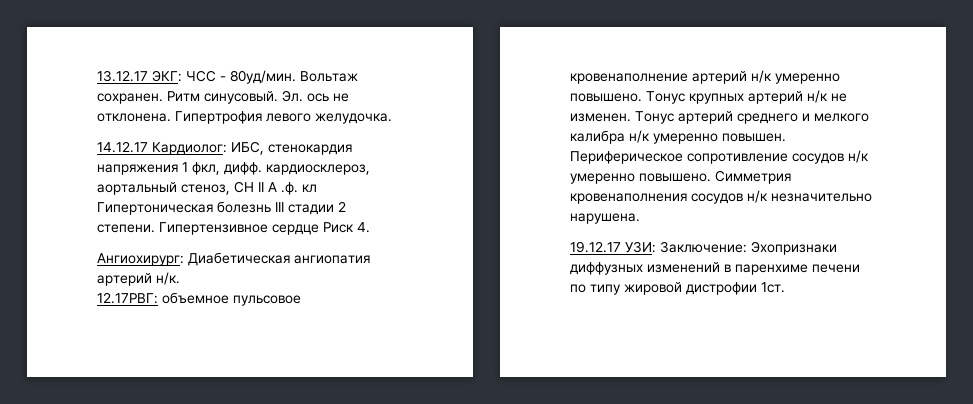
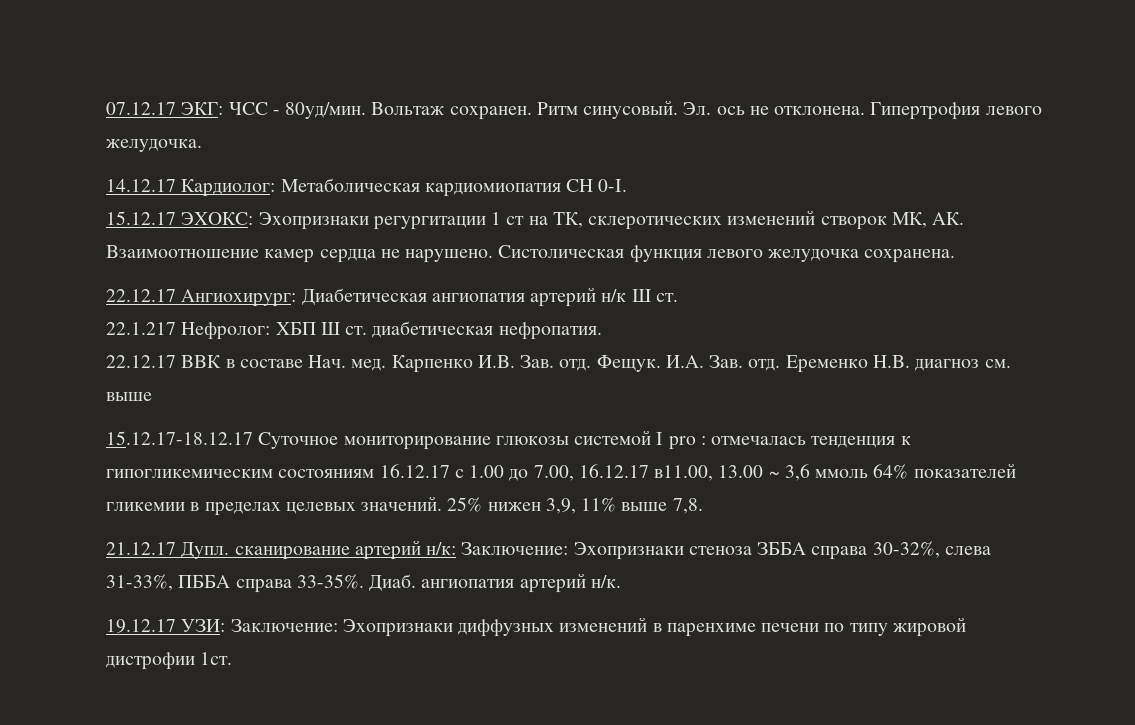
[97,70,148,82] 13.12.17 -> [106,102,176,115] 07.12.17
[231,141,352,155] [97,162,370,175] [97,181,317,195] [97,201,346,215] [97,222,370,235] [97,252,370,266] [97,272,180,286] [97,292,301,306] [570,70,840,84] [570,90,847,104] [570,111,869,124] [570,130,786,144] [570,150,869,164] [570,170,791,184] [570,190,872,204] [570,213,640,224] ИБС, стенокардия напряжения 1 фкл, дифф. кардиосклероз, аортальный стеноз, СН II А .ф. кл Гипертоническая болезнь III стадии 2 степени. Гипертензивное сердце Риск 4. // Ангиохирург: Диабетическая ангиопатия артерий н/к. // 12.17РВГ: объемное пульсовое кровенаполнение артерий н/к умеренно повышено. Тонус крупных артерий н/к не изменен. Тонус артерий среднего и мелкого калибра н/к умеренно повышен. Периферическое сопротивление сосудов н/к умеренно повышено. Симметрия кровенаполнения сосудов н/к незначительно нарушена. -> [280,178,628,197] [106,210,965,230] [106,245,956,263] [106,287,678,307] [106,321,602,340] [106,355,1011,373] [106,392,152,401] [106,430,911,450] [106,463,1016,481] [106,496,703,516] [106,540,991,560] [106,573,621,593] Метаболическая кардиомиопатия СН 0-I. // 15.12.17 ЭХОКС: Эхопризнаки регургитации 1 ст на ТК, склеротических изменений створок МК, АК. Взаимоотношение камер сердца не нарушено. Систолическая функция левого желудочка сохранена. // 22.12.17 Ангиохирург: Диабетическая ангиопатия артерий н/к Ш ст. // 22.1.217 Нефролог: ХБП Ш ст. диабетическая нефропатия. // 22.12.17 ВВК в составе Нач. мед. Карпенко И.В. Зав. отд. Фещук. И.А. Зав. отд. Еременко Н.В. диагноз см. выше // 15.12.17-18.12.17 Суточное мониторирование глюкозы системой I pro : отмечалась тенденция к гипогликемическим состояниям 16.12.17 с 1.00 до 7.00, 16.12.17 в11.00, 13.00 ~ 3,6 ммоль 64% показателей гликемии в пределах целевых значений. 25% нижен 3,9, 11% выше 7,8. // 21.12.17 Дупл. сканирование артерий н/к: Заключение: Эхопризнаки стеноза ЗББА справа 30-32%, слева 31-33%, ПББА справа 33-35%. Диаб. ангиопатия артерий н/к.

